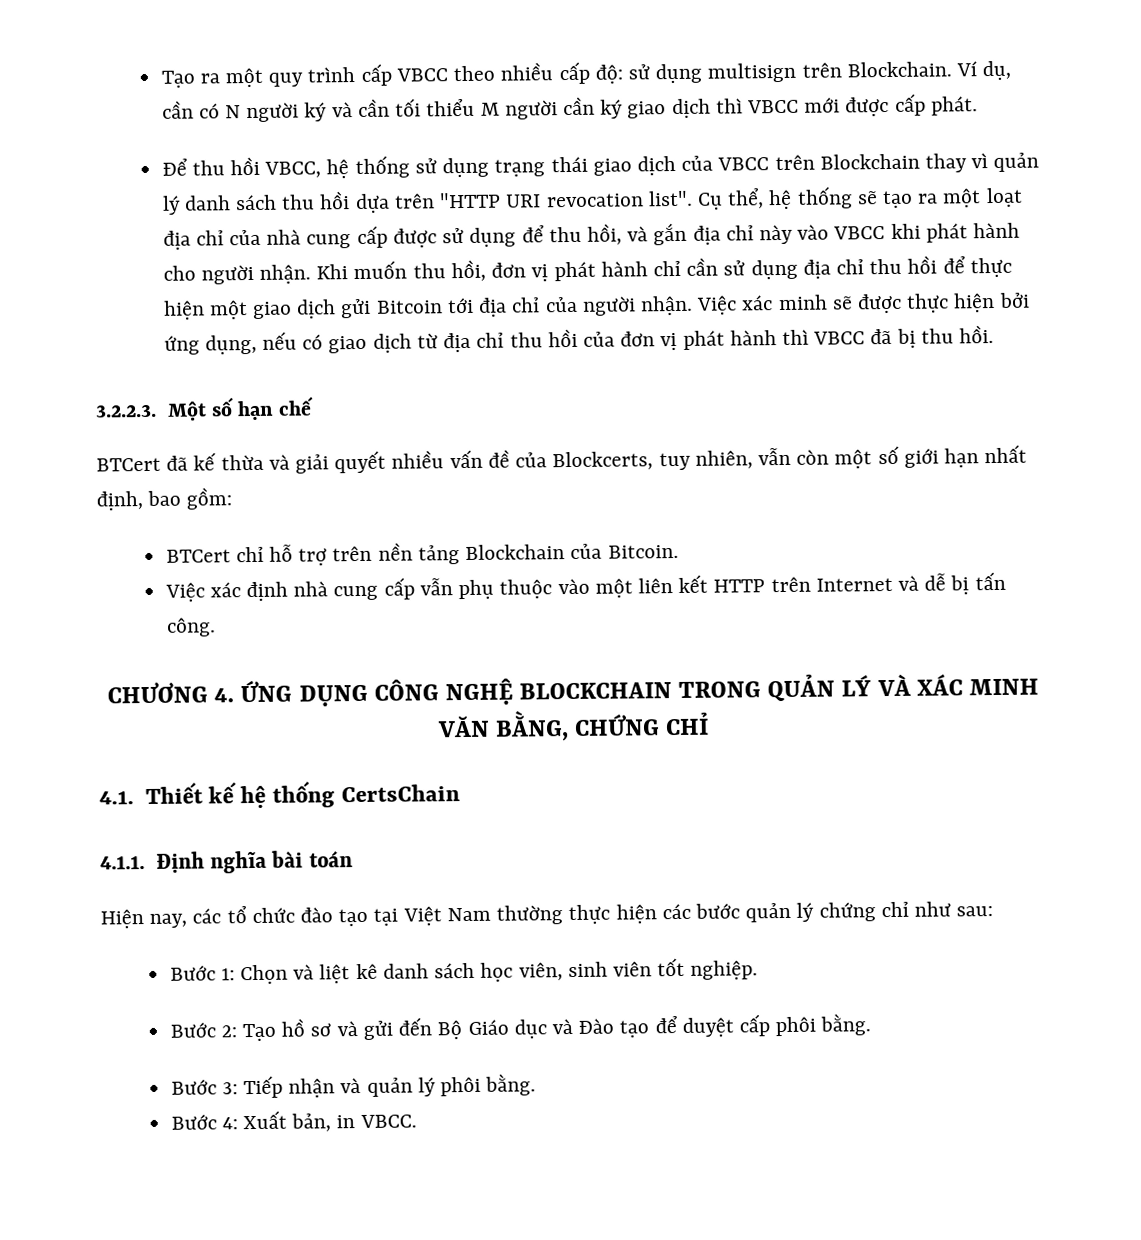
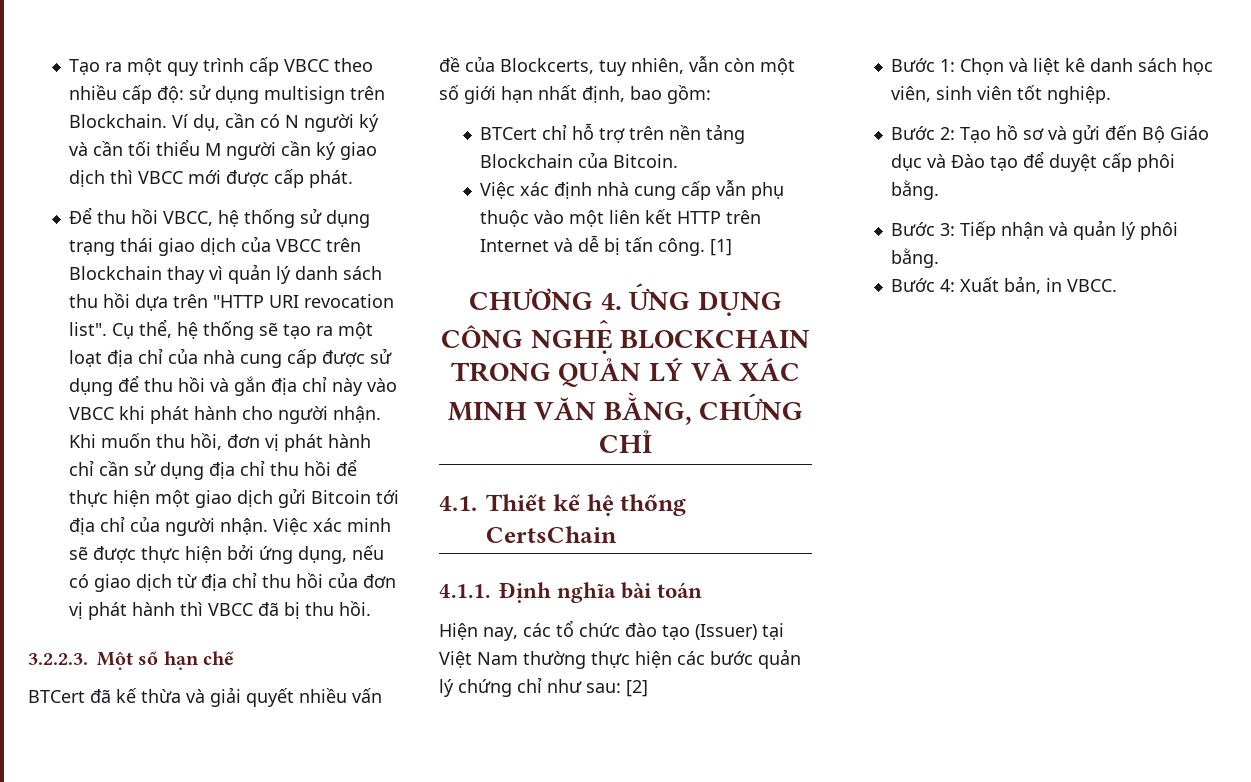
[586,223,622,245] hồi, -> [178,377,206,392] hồi
(216, 627) none -> [710,239,733,256] [1]
(369, 917) none -> [695,624,757,640] (Issuer)
(994, 911) none -> [626,680,648,697] [2]

